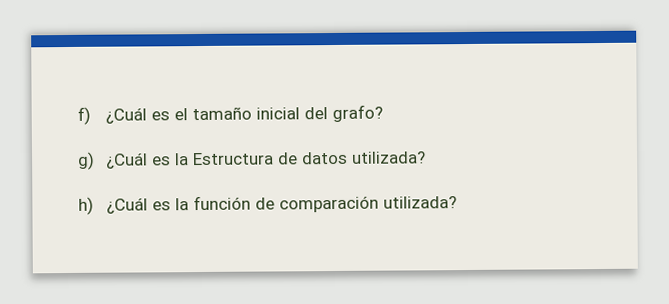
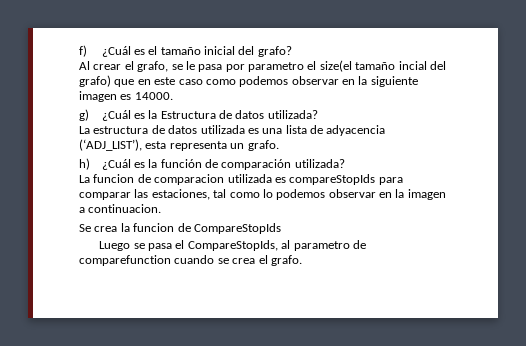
(384, 113) none -> [79,60,446,72] [79,75,418,87] [79,91,173,102] // Al crear el grafo, se le pasa por parametro el size(el tamaño incial del grafo) que en este caso como podemos observar en la siguiente imagen es 14000.
(427, 157) none -> [79,125,386,136] [79,139,279,151] // La estructura de datos utilizada es una lista de adyacencia (‘ADJ_LIST’), esta representa un grafo.
(458, 202) none -> [79,174,403,185] [79,189,446,200] [79,204,162,213] [79,223,281,234] [99,240,366,251] [79,255,302,266] // La funcion de comparacion utilizada es compareStopIds para comparar las estaciones, tal como lo podemos observar en la imagen a continuacion. // Se crea la funcion de CompareStopIds // Luego se pasa el CompareStopIds, al parametro de comparefunction cuando se crea el grafo.

